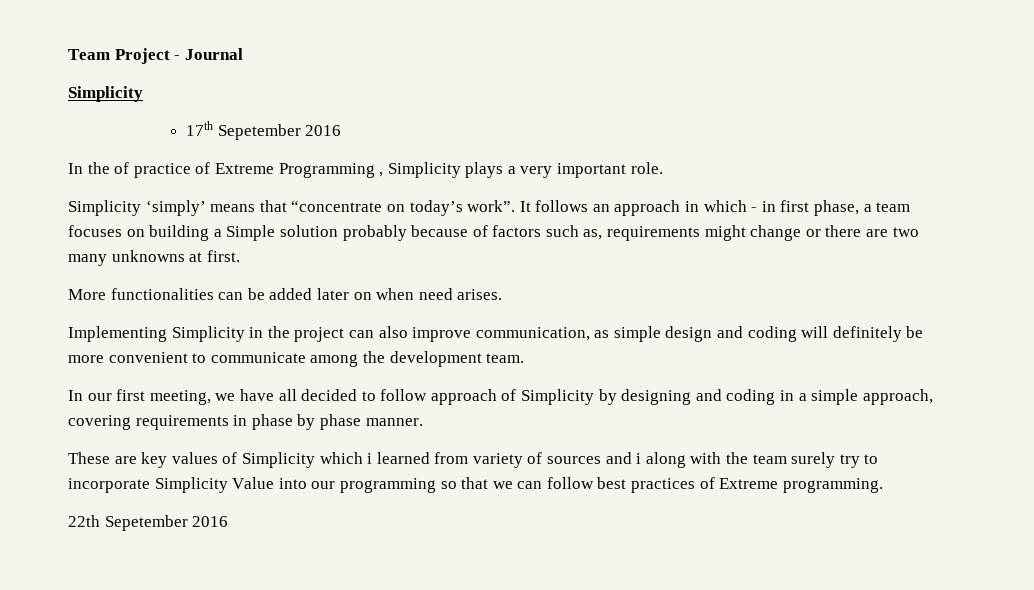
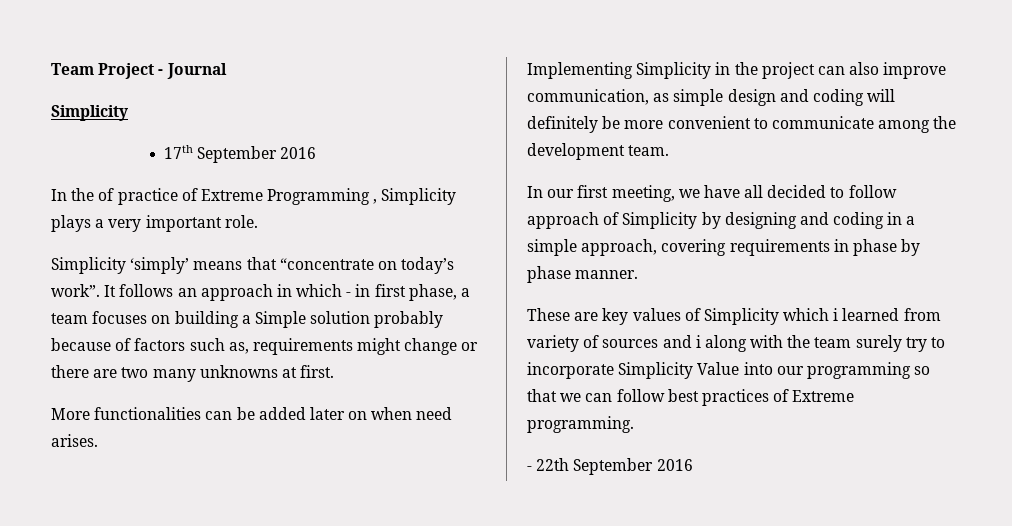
[217,124,301,140] Sepetember -> [196,146,277,163] September
[68,515,188,531] 22th Sepetember -> [527,458,654,475] - 22th September

